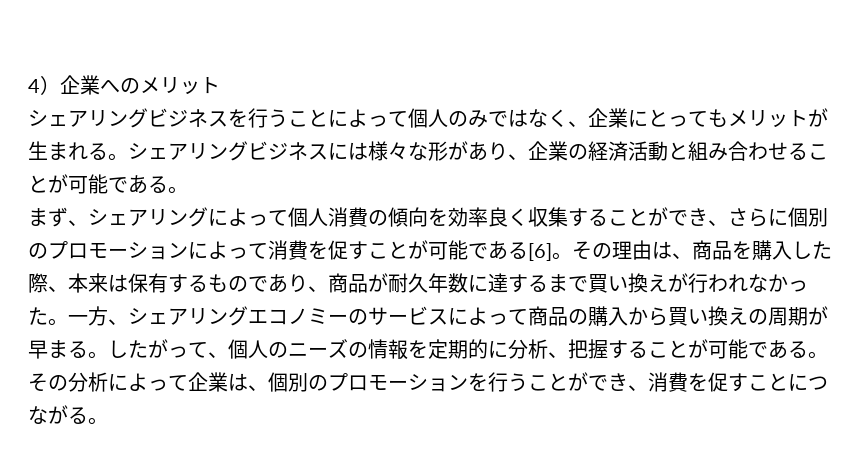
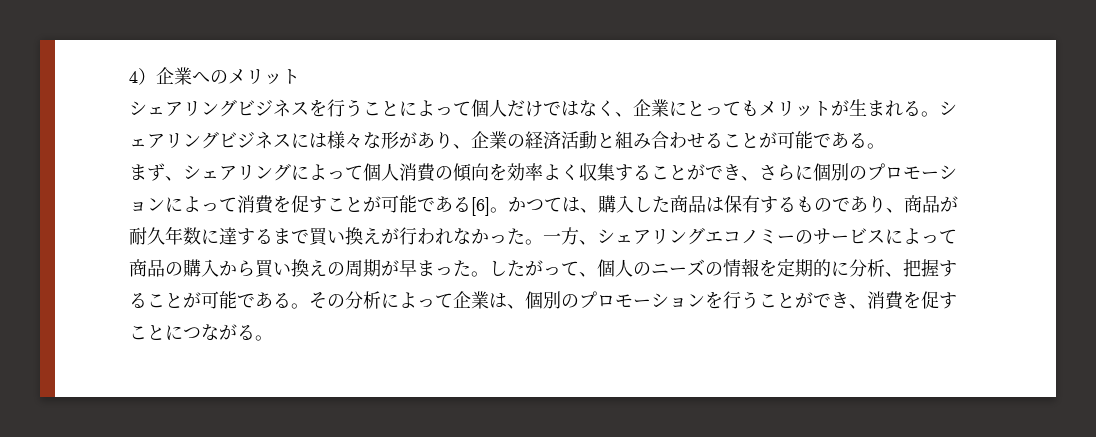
[448,110,488,128] のみ -> [507,100,543,117] だけ
[488,207,508,227] 良 -> [543,164,561,180] よ
[572,240,832,261] [28,273,108,293] その理由は、商品を購入した際、本来 -> [508,195,706,213] かつては、購入した商品
[68,341,88,358] る -> [435,260,471,277] った

